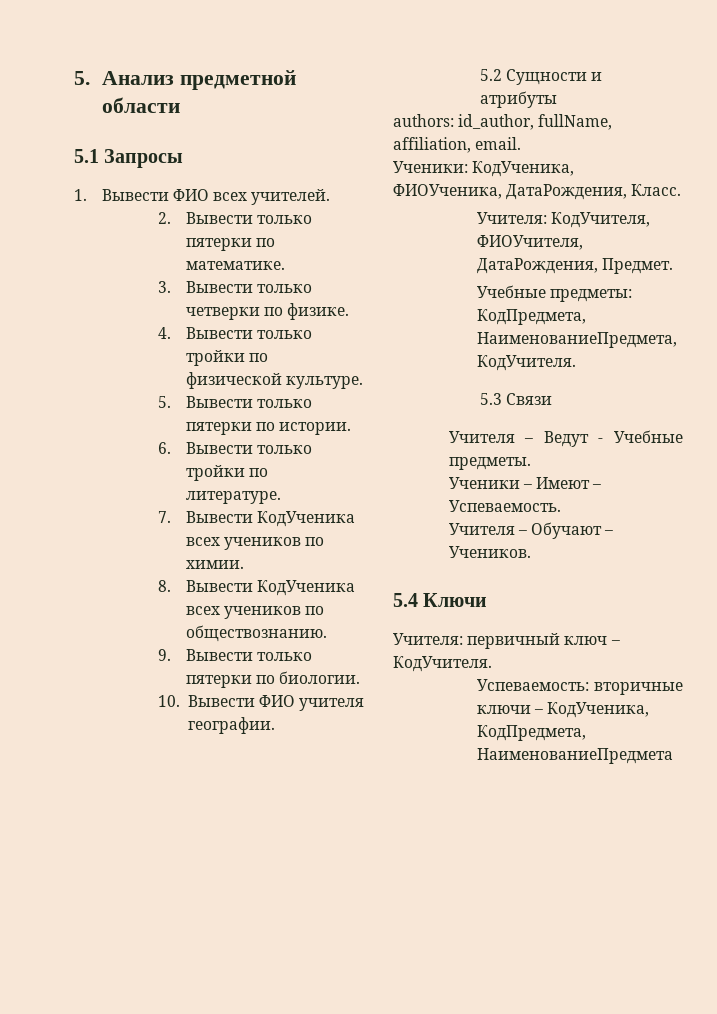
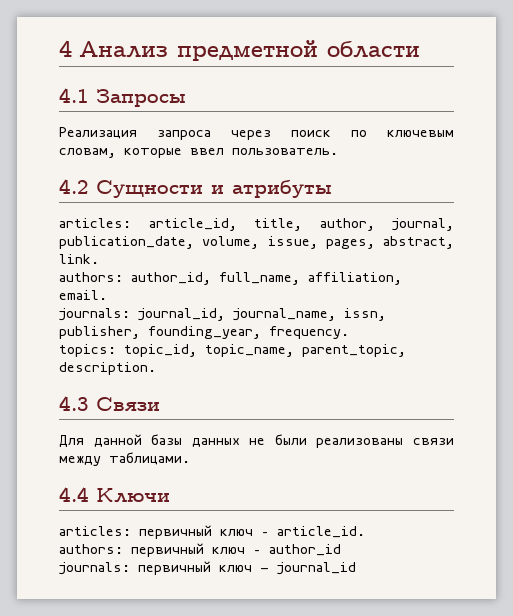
[74,71,90,85] 5. -> [59,40,72,57] 4
[74,149,99,163] 5.1 -> [59,88,89,103] 4.1
[74,189,331,205] [157,212,312,224] [185,238,275,251] [185,261,285,270] [157,281,312,293] [185,303,350,320] [157,327,312,339] [185,350,268,366] [185,372,363,389] [157,396,312,408] [185,422,352,435] [157,442,312,454] [185,465,268,481] [185,491,281,504] [157,511,355,527] [185,537,325,550] [185,560,244,569] [157,580,355,596] [185,606,325,619] [185,625,327,642] [157,649,312,661] [185,671,361,688] [157,695,364,711] [187,717,275,734] [480,69,603,85] [480,91,557,108] [393,114,613,130] 1. Вывести ФИО всех учителей. // 2. Вывести только пятерки по математике. // 3. Вывести только четверки по физике. // 4. Вывести только тройки по физической культуре. // 5. Вывести только пятерки по истории. // 6. Вывести только тройки по литературе. // 7. Вывести КодУченика всех учеников по химии. // 8. Вывести КодУченика всех учеников по обществознанию. // 9. Вывести только пятерки по биологии. // 10. Вывести ФИО учителя географии. // 5.2 Сущности и атрибуты // authors: id_author, fullName, -> [59,127,454,140] [59,148,338,158] [59,179,333,198] [59,218,454,231] [59,236,454,249] [59,254,99,264] [59,272,300,285] Реализация запроса через поиск по ключевым словам, которые ввел пользователь. // 4.2 Сущности и атрибуты // articles: article_id, title, author, journal, publication_date, volume, issue, pages, abstract, link. // authors: author_id, full_name,
[393,161,575,177] [393,184,682,200] [476,212,650,228] [476,235,583,250] [476,258,673,274] [476,285,632,302] [476,309,586,325] [476,332,677,348] [476,355,576,371] [480,393,553,405] [448,430,683,447] [448,457,531,470] [448,477,602,489] [448,500,561,512] [448,522,614,539] [448,546,531,558] [393,593,418,607] Ученики: КодУченика, ФИОУченика, ДатаРождения, Класс. // Учителя: КодУчителя, ФИОУчителя, ДатаРождения, Предмет. // Учебные предметы: КодПредмета, НаименованиеПредмета, КодУчителя. // 5.3 Связи // Учителя – Ведут - Учебные предметы. // Ученики – Имеют – Успеваемость. // Учителя – Обучают – Учеников. // 5.4 -> [59,308,386,321] [59,326,349,339] [59,344,406,357] [59,362,156,375] [59,396,161,411] [59,434,454,448] [59,452,190,466] [59,487,89,502] journals: journal_id, journal_name, issn, publisher, founding_year, frequency. // topics: topic_id, topic_name, parent_topic, description. // 4.3 Связи // Для данной базы данных не были реализованы связи между таблицами. // 4.4
[393,633,620,649] [393,656,492,672] [476,679,683,695] [476,702,650,718] [476,725,586,741] [476,748,673,764] Учителя: первичный ключ – КодУчителя. // Успеваемость: вторичные ключи – КодУченика, КодПредмета, НаименованиеПредмета -> [59,525,365,539] [59,543,341,557] [59,561,356,575] articles: первичный ключ – article_id. // authors: первичный ключ – author_id // journals: первичный ключ - journal_id

